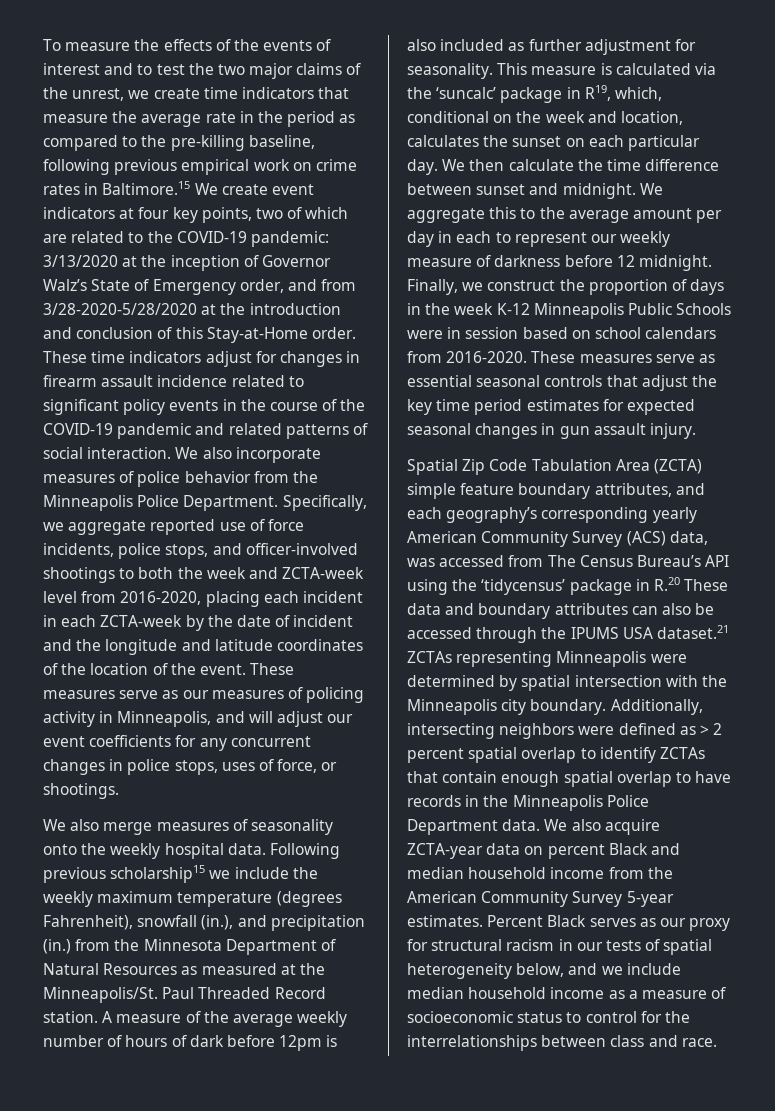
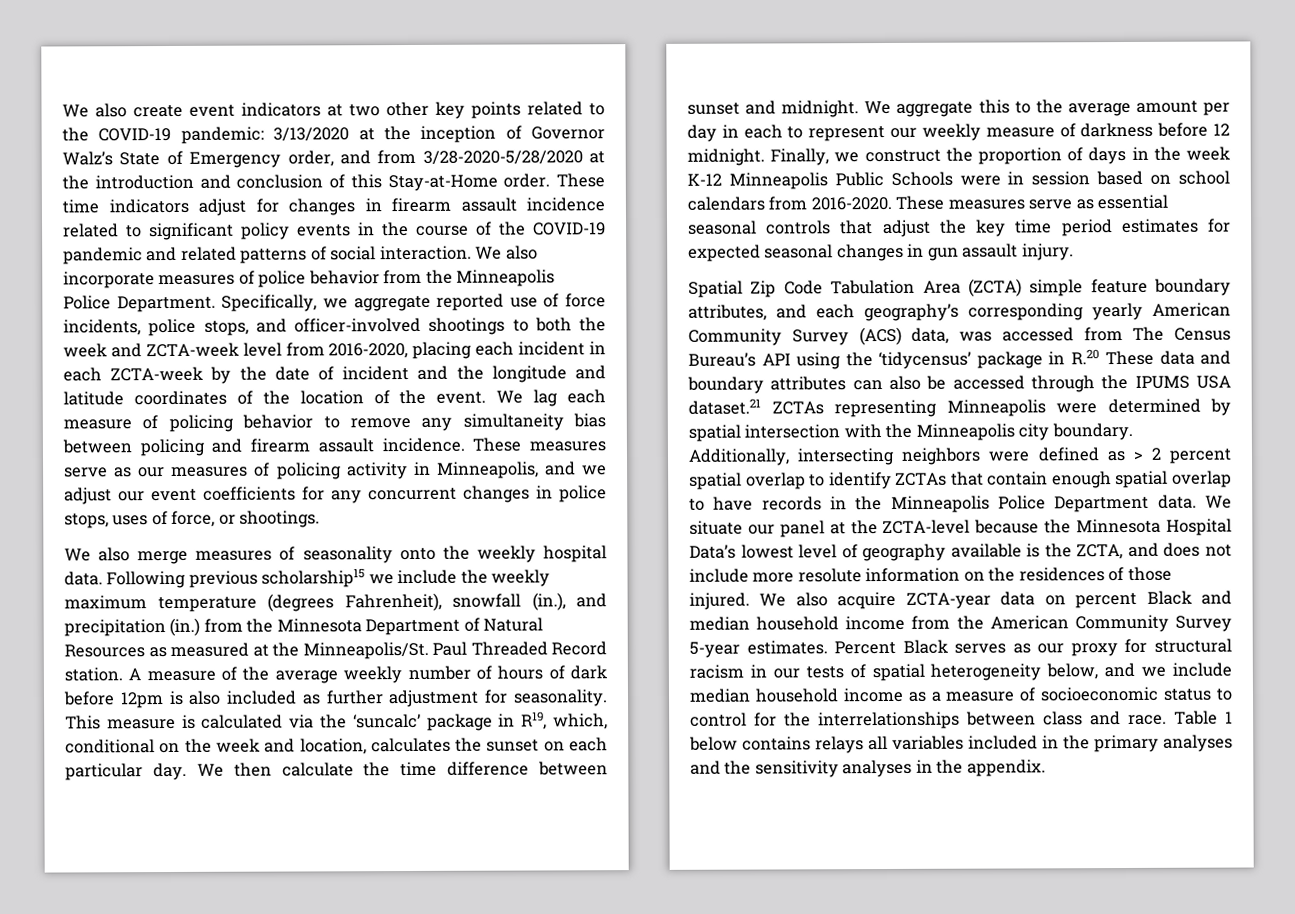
[43,39,332,51] [43,63,362,79] [43,87,350,101] [43,111,356,127] [43,135,315,151] [43,159,357,175] [43,181,314,195] [43,207,349,223] [43,234,67,243] To measure the effects of the events of interest and to test the two major claims of the unrest, we create time indicators that measure the average rate in the period as compared to the pre-killing baseline, following previous empirical work on crime rates in Baltimore.15 We create event indicators at four key points, two of which are -> [62,101,521,119] We also create event indicators at two other key points
(246, 669) none -> [496,389,606,407] [63,413,606,433] [62,437,465,457] We lag each measure of policing behavior to remove any simultaneity bias between policing and firearm assault incidence.
[248,711,273,723] will -> [582,465,608,476] we
(568, 825) none -> [689,518,1232,538] [689,542,1232,562] [689,566,1172,583] [689,592,787,610] situate our panel at the ZCTA-level because the Minnesota Hospital Data’s lowest level of geography available is the ZCTA, and does not include more resolute information on the residences of those injured. We
(717, 1042) none -> [1174,710,1233,725] [689,734,1233,754] [690,759,1046,778] Table 1 below contains relays all variables included in the primary analyses and the sensitivity analyses in the appendix.

